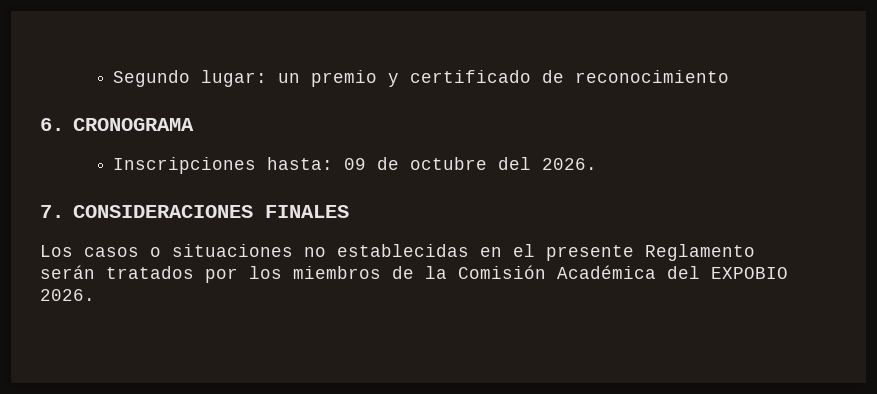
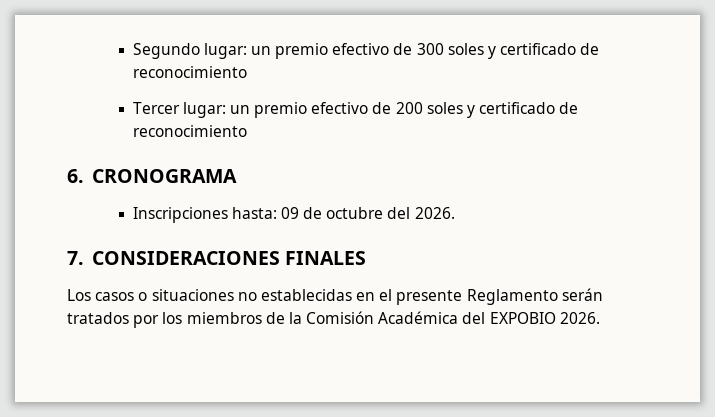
(378, 78) none -> [332,43,600,59] [132,66,247,78] [132,102,463,118] efectivo de 300 soles y certificado de reconocimiento // Tercer lugar: un premio efectivo de 200 soles

